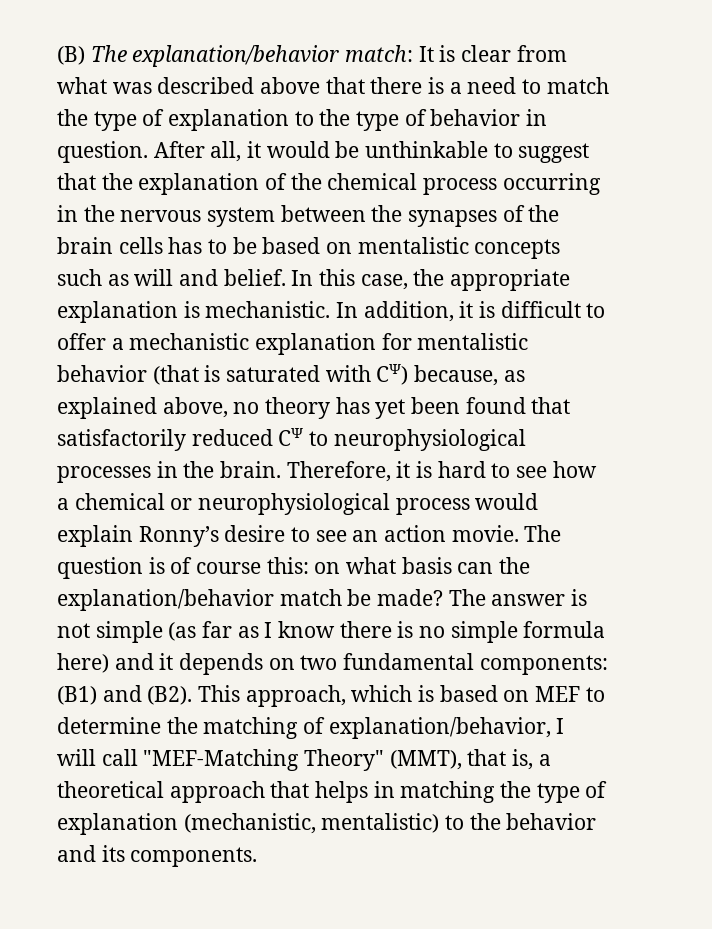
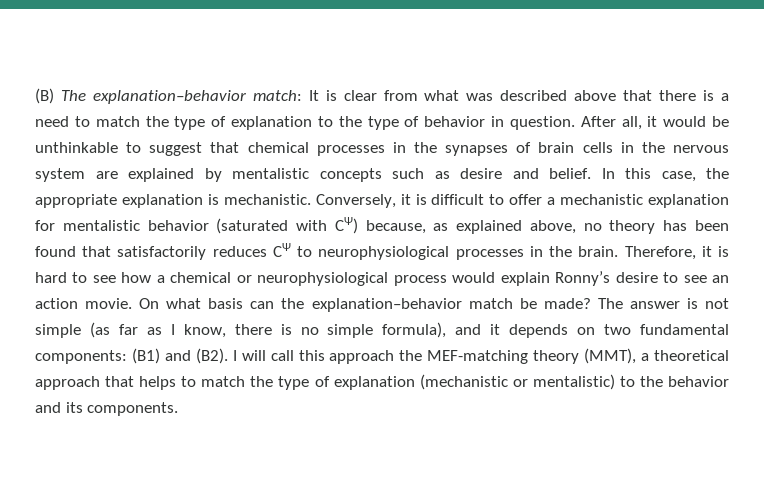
[132,45,340,67] explanation/behavior -> [92,90,246,104] explanation–behavior
[101,173,601,195] [57,205,560,227] [57,237,353,254] the explanation of the chemical process occurring in the nervous system between the synapses of the brain cells has to be based on -> [247,142,729,156] [35,168,222,182] chemical processes in the synapses of brain cells in the nervous system are explained by
[134,269,174,286] will -> [460,168,502,179] desire
[336,301,454,322] In addition, -> [315,194,396,208] Conversely,
[152,365,321,385] (that is saturated -> [216,218,289,234] (saturated
[375,399,406,419] yet -> (688, 225) none
[191,429,273,446] reduced -> [212,246,267,257] reduces
[524,525,562,542] [57,557,341,579] The question is of course this: on -> [139,298,160,309] On
[57,589,274,611] explanation/behavior -> [311,298,462,312] explanation–behavior
[278,621,336,638] know -> [183,324,226,338] know,
[523,621,606,638] [57,653,109,673] formula here) -> [382,322,447,338] formula),
[198,685,605,707] [57,717,565,739] [57,749,534,771] This approach, which is based on MEF to determine the matching of explanation/behavior, I will call "MEF-Matching Theory" (MMT), that is, -> [232,348,637,364] I will call this approach the MEF-matching theory (MMT),
[373,781,608,803] [57,813,316,835] in matching the type of explanation (mechanistic, -> [181,374,528,390] to match the type of explanation (mechanistic or

